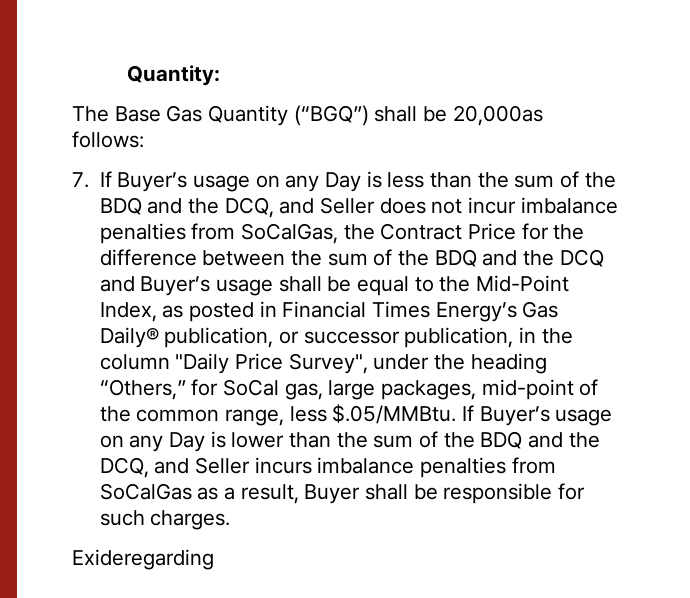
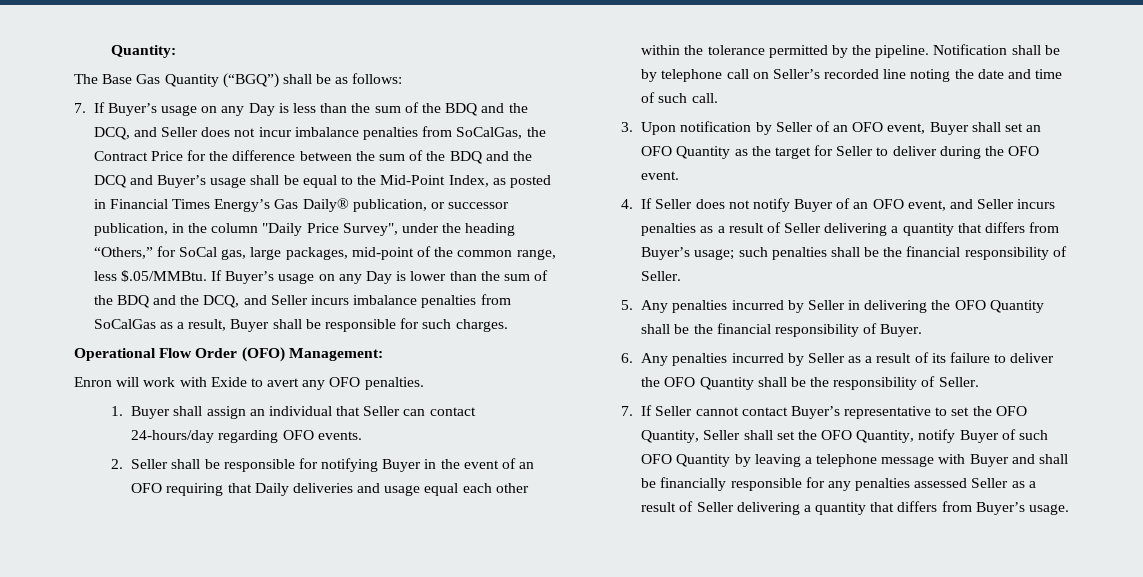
[452,105,543,126] 20,000as -> [335,77,349,84] as
[72,549,214,570] Exideregarding -> [74,347,383,362] [74,377,424,390] [111,406,476,419] [131,430,362,443] [111,458,535,472] [131,483,529,496] [641,44,1060,58] [641,69,1063,82] [641,92,718,103] [621,121,1042,135] [641,145,1040,159] [641,171,680,180] [621,198,1056,212] [641,222,1060,236] [641,246,1067,260] [641,271,682,281] [621,300,1044,313] [641,323,923,337] [621,352,1055,366] [641,376,979,390] [621,405,1027,419] [641,429,1048,443] [641,454,1068,467] [641,477,1036,491] [641,501,1069,515] Operational Flow Order (OFO) Management: // Enron will work with Exide to avert any OFO penalties. // 1. Buyer shall assign an individual that Seller can contact 24-hours/day regarding OFO events. // 2. Seller shall be responsible for notifying Buyer in the event of an OFO requiring that Daily deliveries and usage equal each other within the tolerance permitted by the pipeline. Notification shall be by telephone call on Seller’s recorded line noting the date and time of such call. // 3. Upon notification by Seller of an OFO event, Buyer shall set an OFO Quantity as the target for Seller to deliver during the OFO event. // 4. If Seller does not notify Buyer of an OFO event, and Seller incurs penalties as a result of Seller delivering a quantity that differs from Buyer’s usage; such penalties shall be the financial responsibility of Seller. // 5. Any penalties incurred by Seller in delivering the OFO Quantity shall be the financial responsibility of Buyer. // 6. Any penalties incurred by Seller as a result of its failure to deliver the OFO Quantity shall be the responsibility of Seller. // 7. If Seller cannot contact Buyer’s representative to set the OFO Quantity, Seller shall set the OFO Quantity, notify Buyer of such OFO Quantity by leaving a telephone message with Buyer and shall be financially responsible for any penalties assessed Seller as a result of Seller delivering a quantity that differs from Buyer’s usage.

